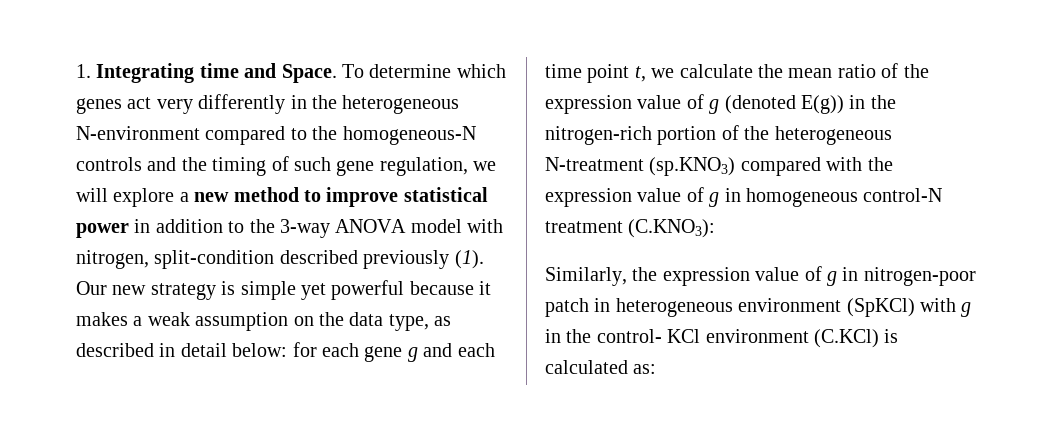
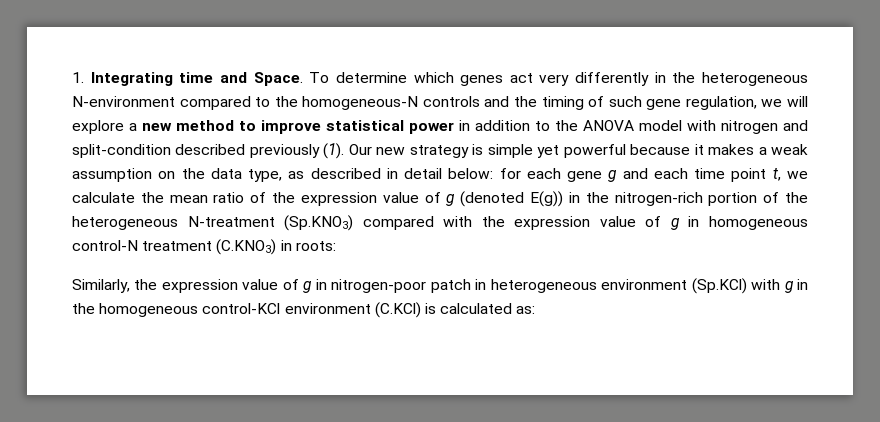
[280,219,330,238] 3-way -> (578, 125) none
[76,250,149,269] nitrogen, -> [721,120,808,134] nitrogen and
[649,157,736,176] (sp.KNO3) -> [284,215,354,231] (Sp.KNO3)
[628,219,716,238] (C.KNO3): -> [216,239,336,255] (C.KNO3) in roots:
[846,298,915,317] (SpKCl) -> [691,278,747,294] (Sp.KCl)
[596,329,701,343] control- KCl -> [99,303,281,317] homogeneous control-KCl

